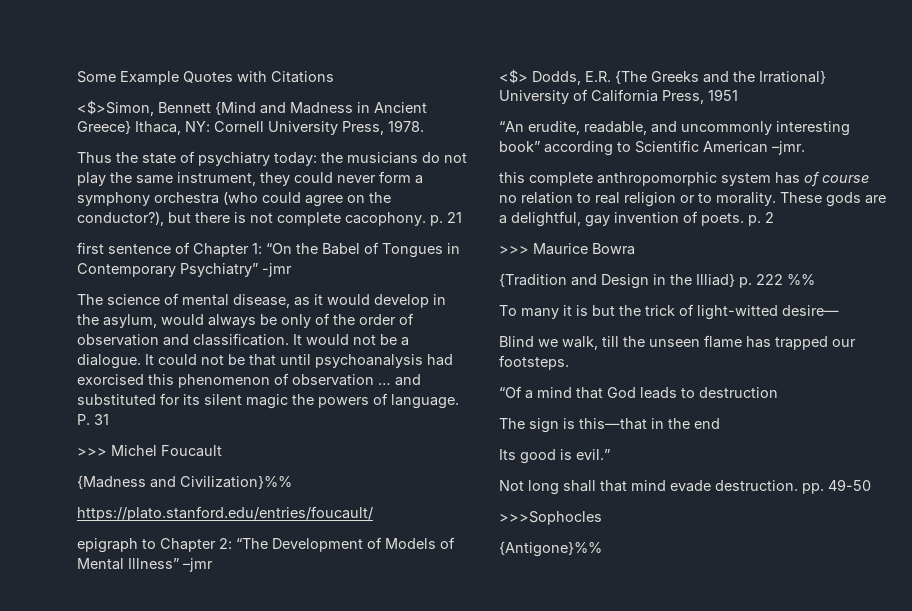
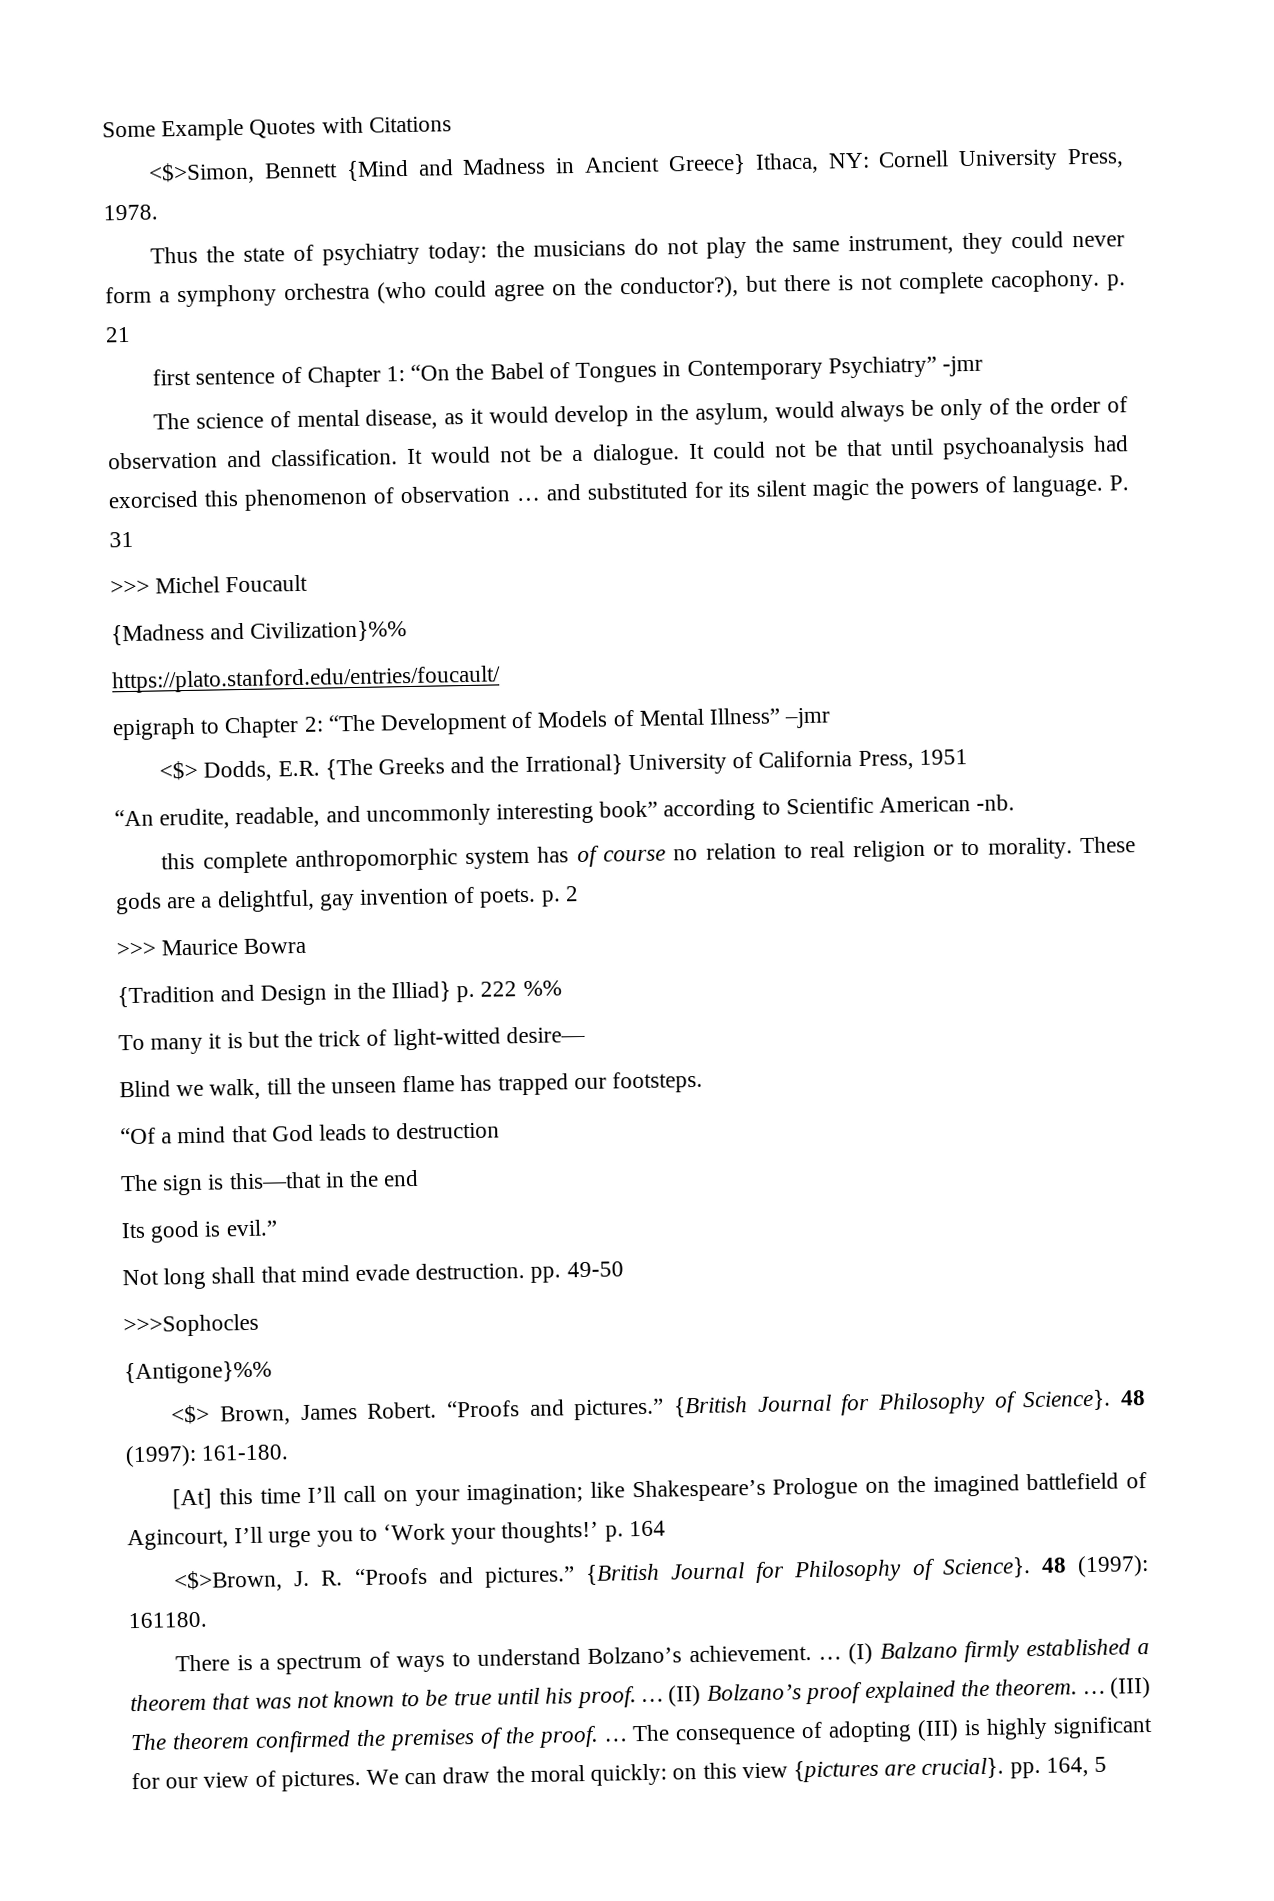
[772,141,805,155] –jmr. -> [976,794,1016,811] -nb.
(602, 549) none -> [171,1389,1146,1426] [125,1444,290,1468] [172,1472,1147,1510] [127,1520,666,1551] [173,1555,1149,1593] [128,1611,207,1629] [175,1638,1151,1675] [130,1676,1151,1712] [130,1715,1153,1753] [131,1756,1107,1792] // <$> Brown, James Robert. “Proofs and pictures.” {British Journal for Philosophy of Science}. 48 (1997): 161-180. // [At] this time I’ll call on your imagination; like Shakespeare’s Prologue on the imagined battlefield of Agincourt, I’ll urge you to ‘Work your thoughts!’ p. 164 // <$>Brown, J. R. “Proofs and pictures.” {British Journal for Philosophy of Science}. 48 (1997): 161180. // There is a spectrum of ways to understand Bolzano’s achievement. … (I) Balzano firmly established a theorem that was not known to be true until his proof. … (II) Bolzano’s proof explained the theorem. … (III) The theorem confirmed the premises of the proof. … The consequence of adopting (III) is highly significant for our view of pictures. We can draw the moral quickly: on this view {pictures are crucial}. pp. 164, 5

